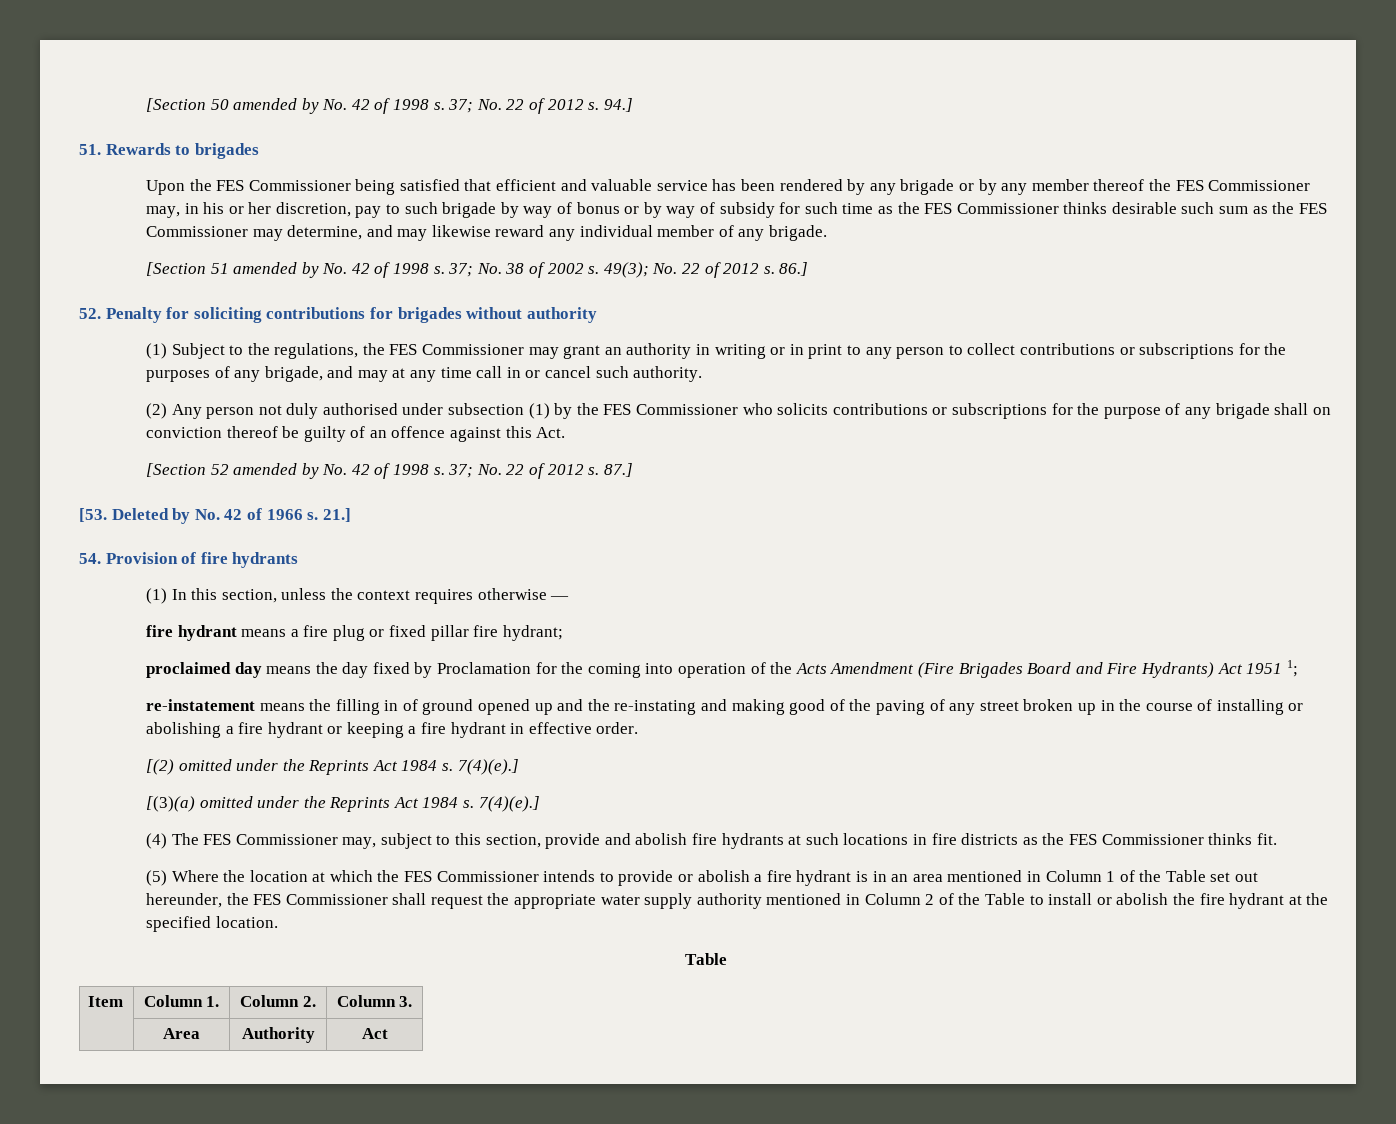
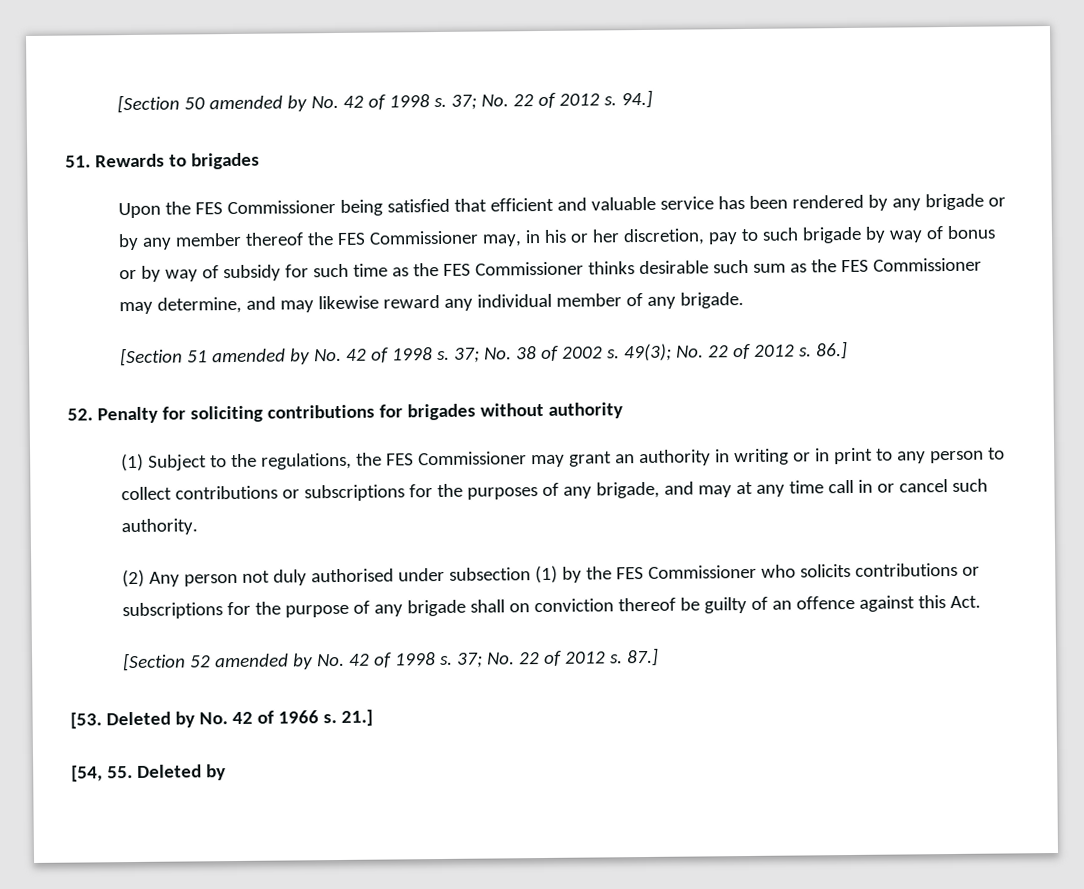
[79,552,299,568] [145,588,570,604] [145,625,563,641] [145,660,1298,678] [145,699,1304,715] [145,722,639,738] [145,759,519,775] [145,796,540,812] [145,833,1277,849] [145,870,1259,886] [145,893,1329,909] [145,916,278,932] [684,953,727,965] [88,996,124,1007] [143,995,220,1007] [240,995,316,1007] [336,995,413,1007] [163,1028,200,1039] [241,1027,315,1043] [361,1028,388,1039] 54. Provision of fire hydrants // (1) In this section, unless the context requires otherwise — // fire hydrant means a fire plug or fixed pillar fire hydrant; // proclaimed day means the day fixed by Proclamation for the coming into operation of the Acts Amendment (Fire Brigades Board and Fire Hydrants) Act 1951 1; // re-instatement means the filling in of ground opened up and the re-instating and making good of the paving of any street broken up in the course of installing or abolishing a fire hydrant or keeping a fire hydrant in effective order. // [(2) omitted under the Reprints Act 1984 s. 7(4)(e).] // [(3)(a) omitted under the Reprints Act 1984 s. 7(4)(e).] // (4) The FES Commissioner may, subject to this section, provide and abolish fire hydrants at such locations in fire districts as the FES Commissioner thinks fit. // (5) Where the location at which the FES Commissioner intends to provide or abolish a fire hydrant is in an area mentioned in Column 1 of the Table set out hereunder, the FES Commissioner shall request the appropriate water supply authority mentioned in Column 2 of the Table to install or abolish the fire hydrant at the specified location. // Table // Item | Column 1. | Column 2. | Column 3. // | Area | Authority | Act -> [71,764,226,782] [54, 55. Deleted by

